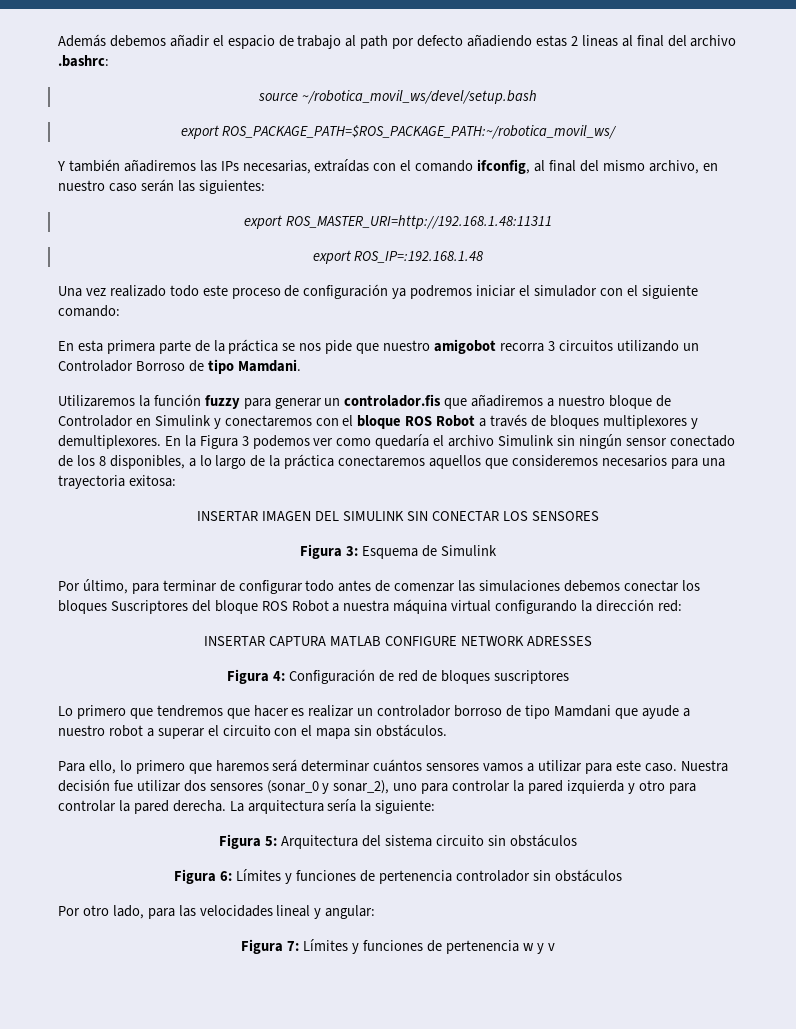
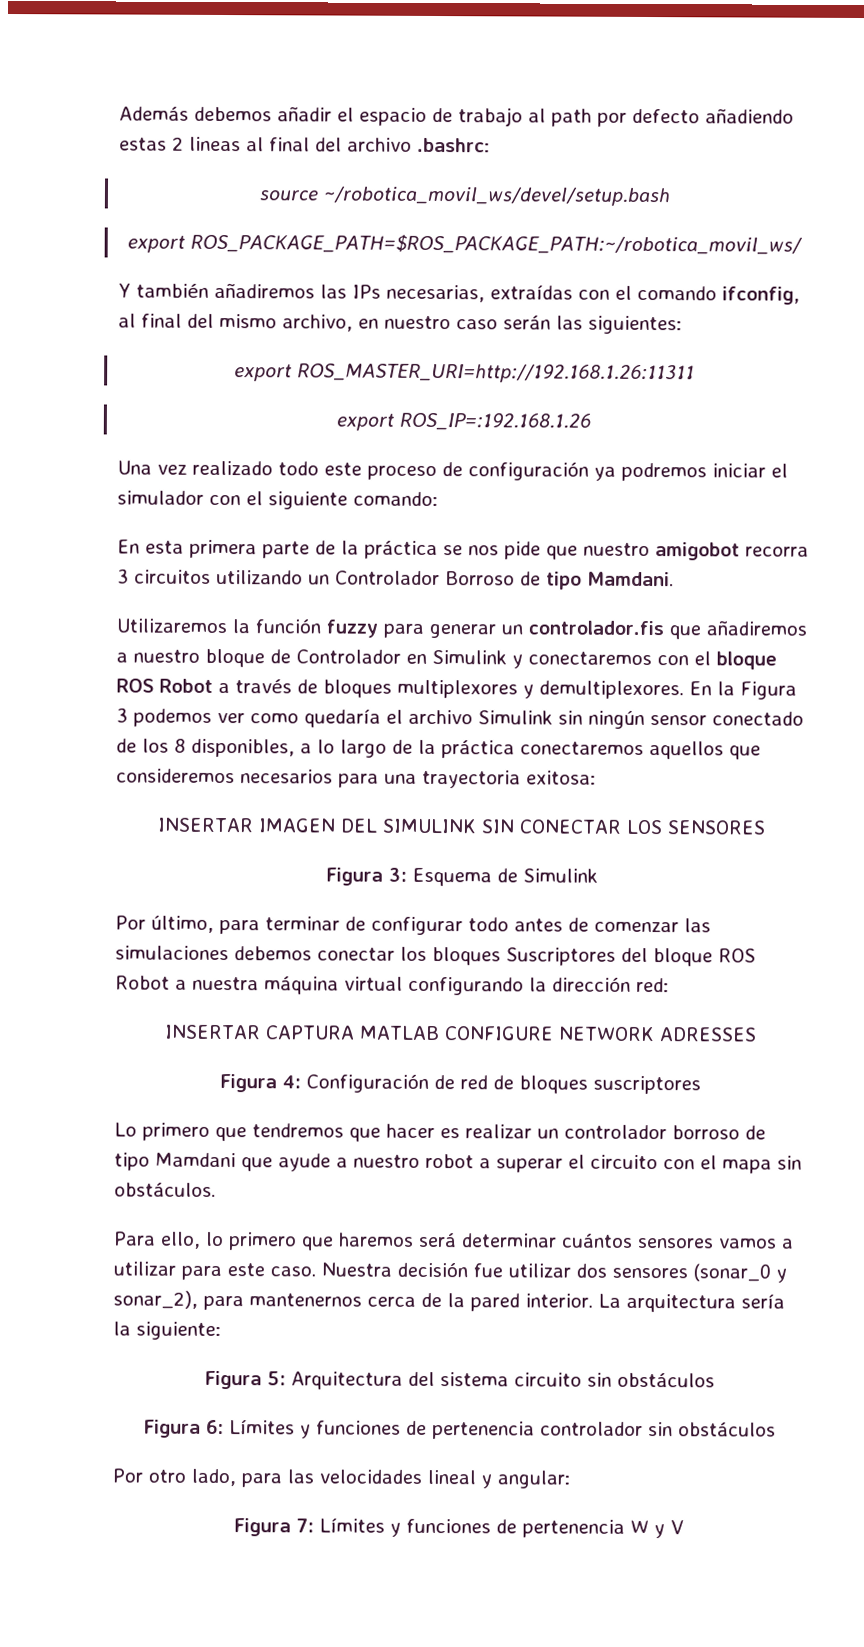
[285,215,552,229] [312,250,484,264] ROS_MASTER_URI=http://192.168.1.48:11311 // export ROS_IP=:192.168.1.48 -> [296,362,695,384] [335,411,591,431] ROS_MASTER_URI=http://192.168.1.26:11311 // export ROS_IP=:192.168.1.26
[393,780,696,794] [58,800,226,814] uno para controlar la pared izquierda y otro para controlar la pared derecha. -> [203,1292,593,1312] para mantenernos cerca de la pared interior.
[522,943,555,954] w y v -> [630,1519,684,1539] W y V

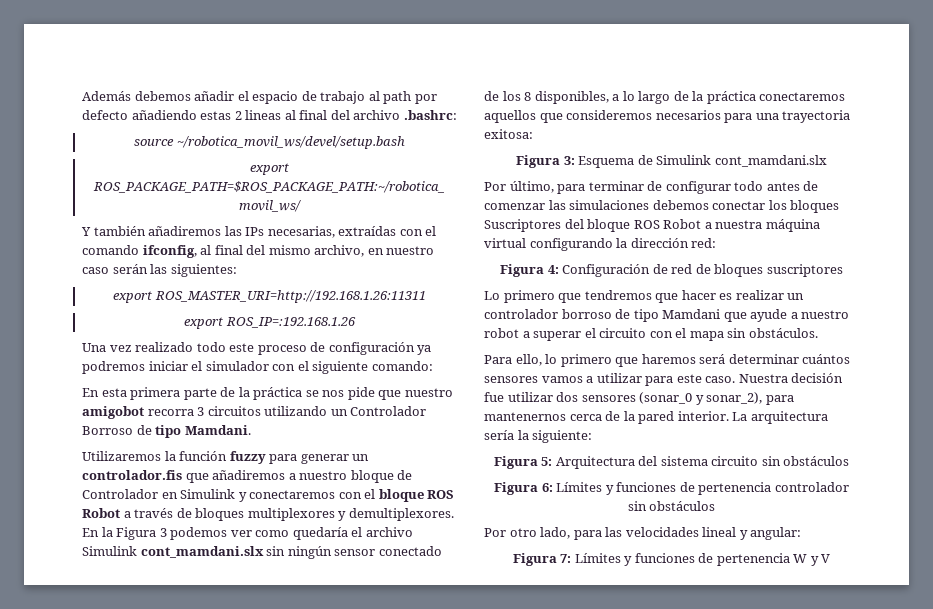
(553, 717) none -> [140,546,264,558] cont_mamdani.slx
[157,817,766,835] // INSERTAR IMAGEN DEL SIMULINK SIN CONECTAR LOS SENSORES -> (533, 134) none
(598, 875) none -> [714,155,827,167] cont_mamdani.slx
[164,1024,757,1042] // INSERTAR CAPTURA MATLAB CONFIGURE NETWORK ADRESSES -> (717, 243) none

